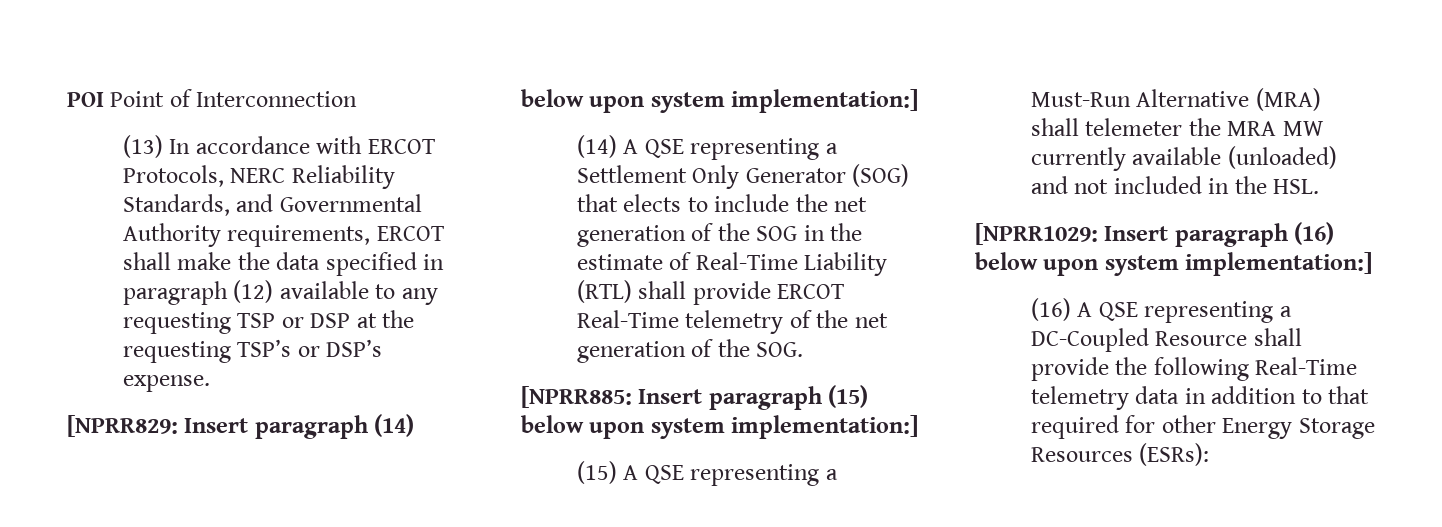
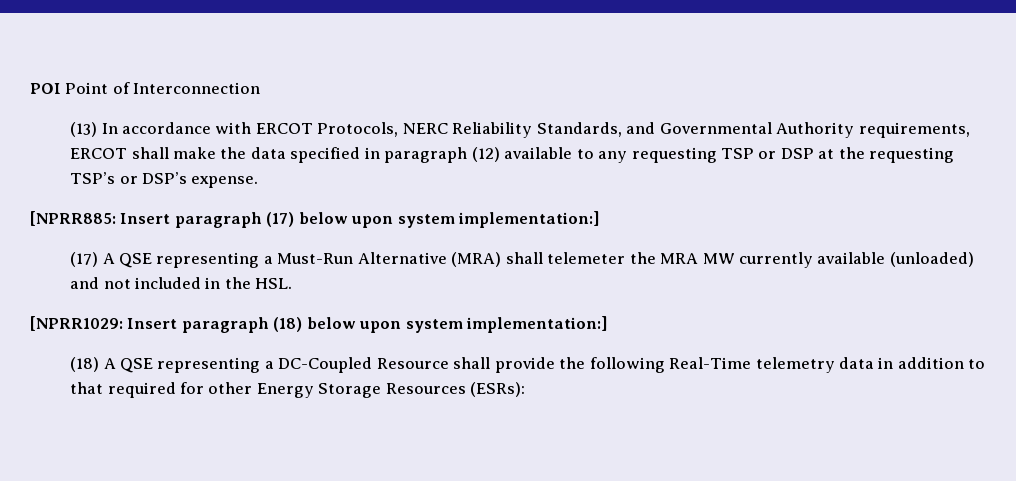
[67,414,415,439] [521,89,919,113] [576,135,838,160] [576,164,910,189] [576,194,868,212] [576,223,863,247] [576,252,888,276] [576,280,845,305] [576,310,888,334] [576,339,804,363] [521,385,869,410] [521,415,919,439] [576,461,617,484] [NPRR829: Insert paragraph (14) below upon system implementation:] // (14) A QSE representing a Settlement Only Generator (SOG) that elects to include the net generation of the SOG in the estimate of Real-Time Liability (RTL) shall provide ERCOT Real-Time telemetry of the net generation of the SOG. // [NPRR885: Insert paragraph (15) below upon system implementation:] // (15) -> [30,211,601,228] [70,252,99,267] [NPRR885: Insert paragraph (17) below upon system implementation:] // (17)
[1294,222,1335,245] [975,252,1373,276] [1030,298,1071,321] (16) below upon system implementation:] // (16) -> [273,316,609,333] [70,357,100,372] (18) below upon system implementation:] // (18)

